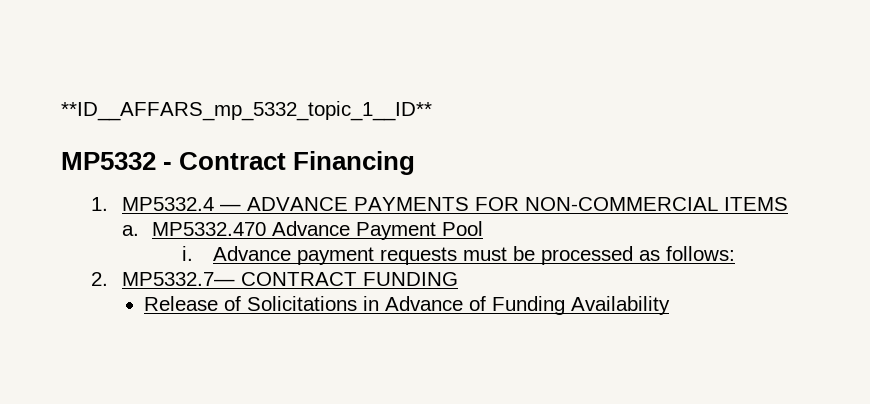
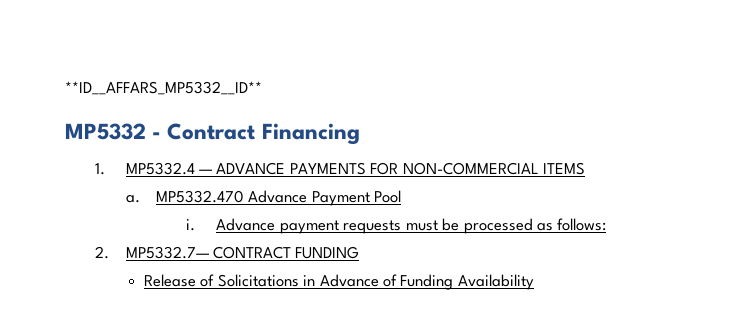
[61,101,432,121] **ID__AFFARS_mp_5332_topic_1__ID** -> [65,81,262,95] **ID__AFFARS_MP5332__ID**

